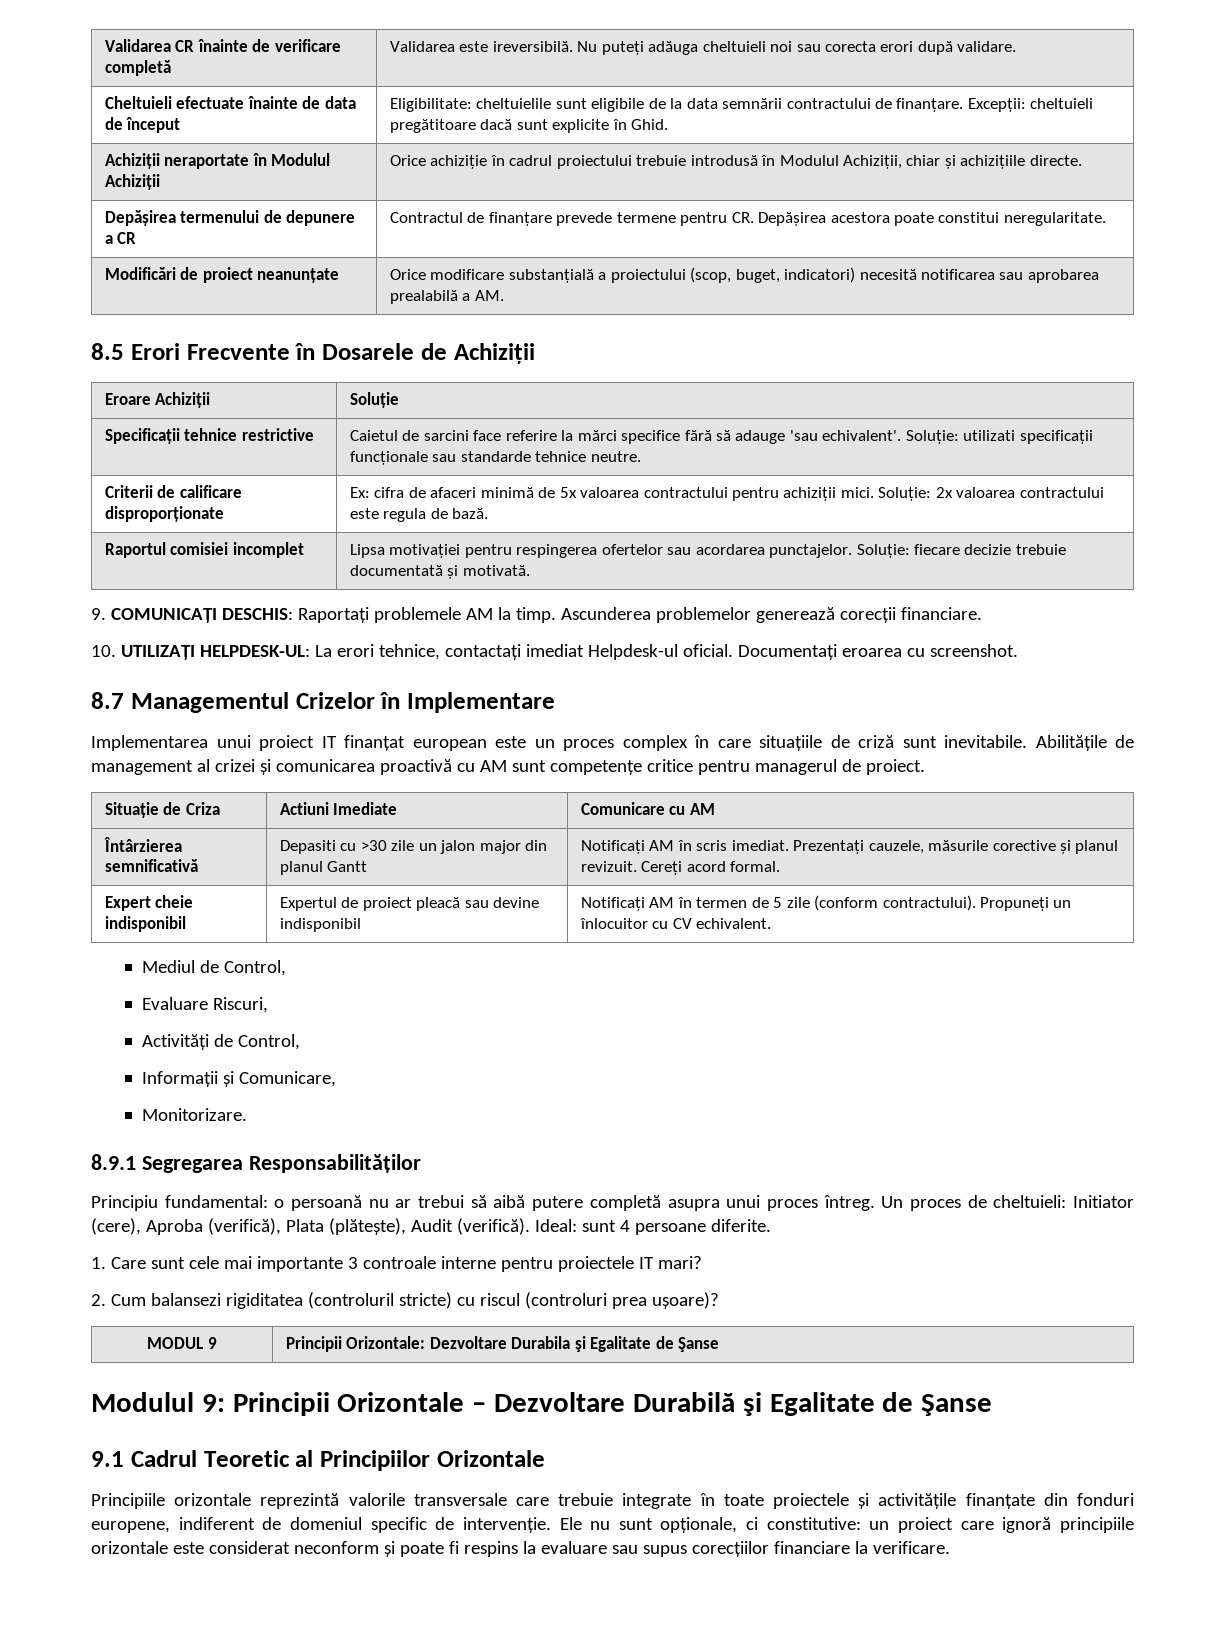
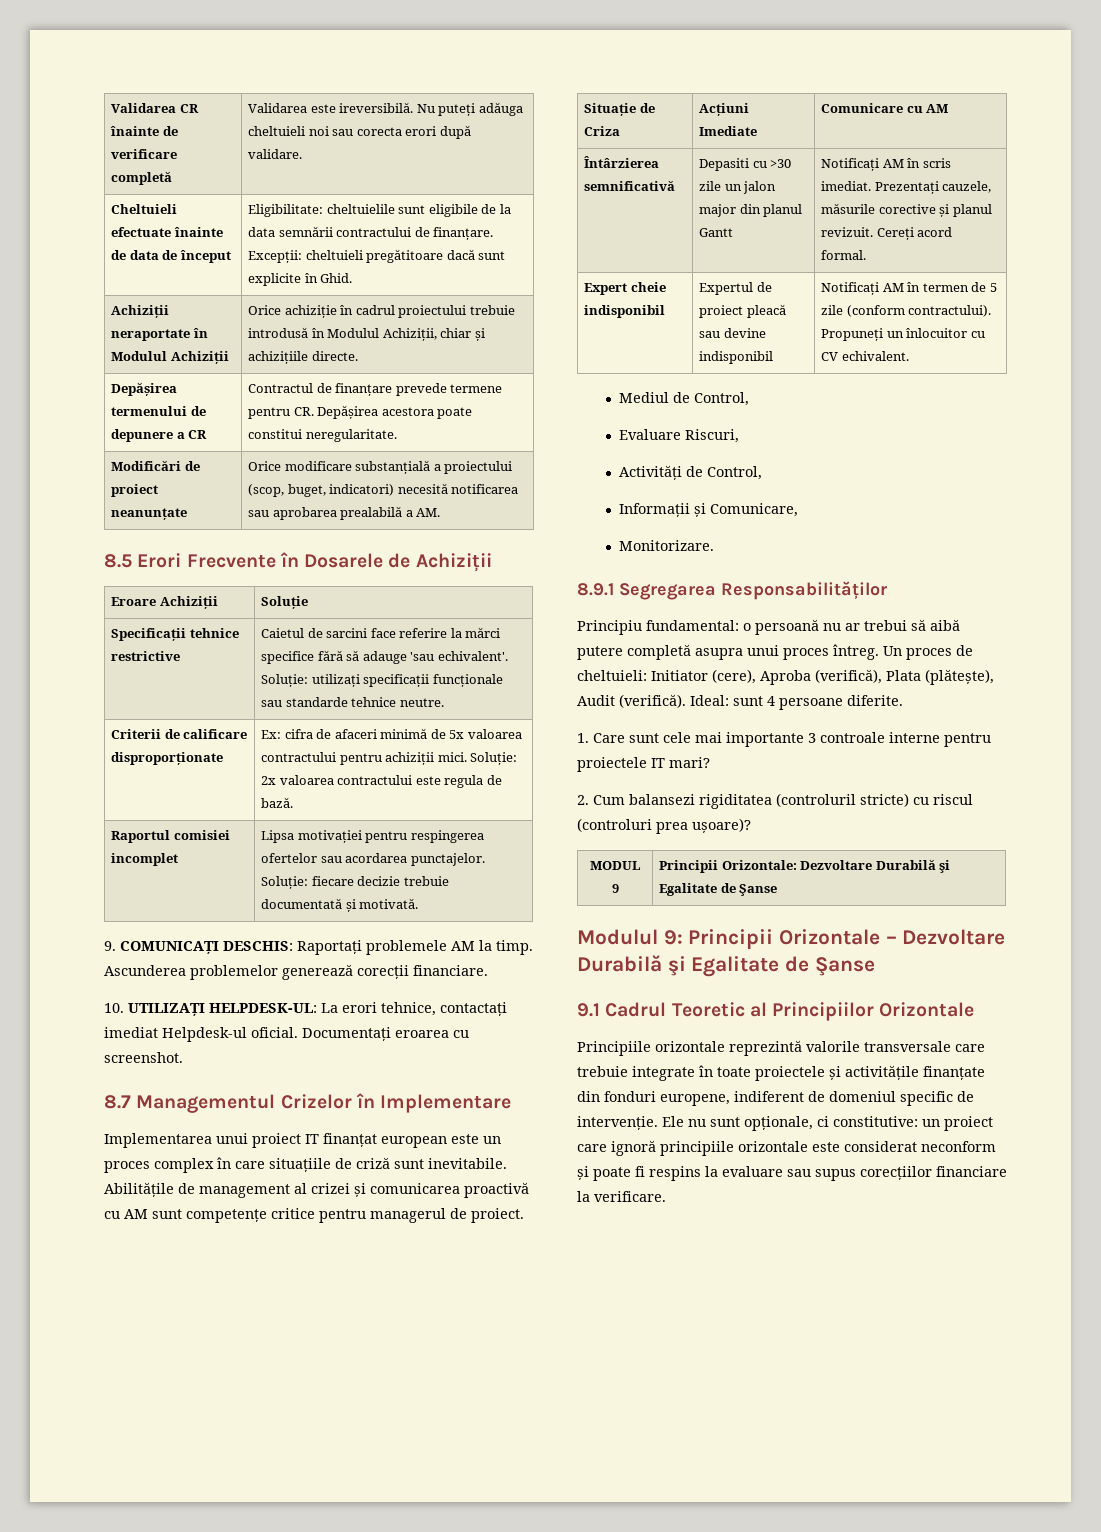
[963,430,1016,441] utilizati -> [311,674,360,687] utilizați
[279,802,329,815] Actiuni -> [699,103,750,116] Acțiuni
[511,1336,571,1349] Durabila -> [875,859,936,870] Durabilă

